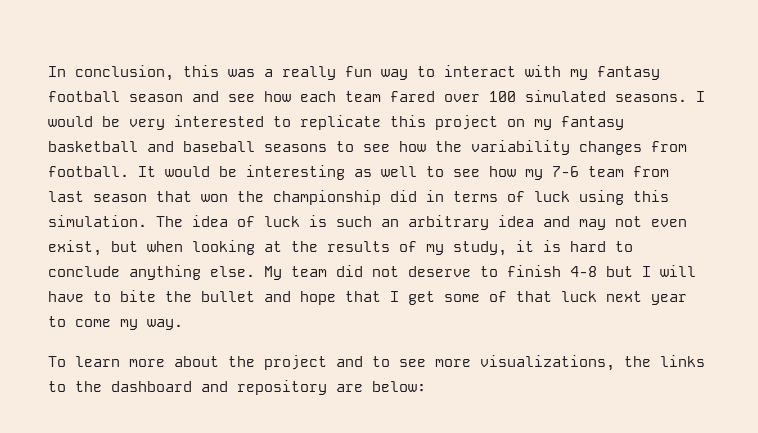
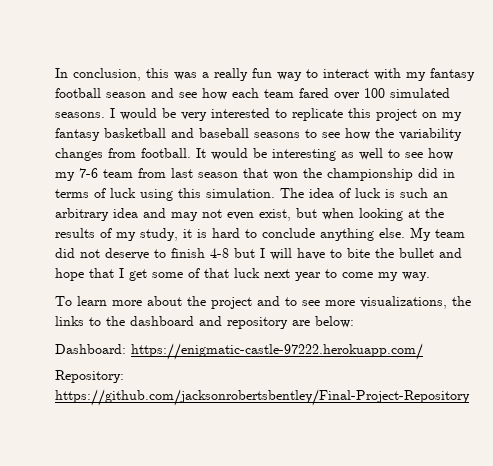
(426, 386) none -> [55,343,423,360] [55,370,124,383] [55,389,470,406] // Dashboard: https://enigmatic-castle-97222.herokuapp.com/ // Repository: https://github.com/jacksonrobertsbentley/Final-Project-Repository

